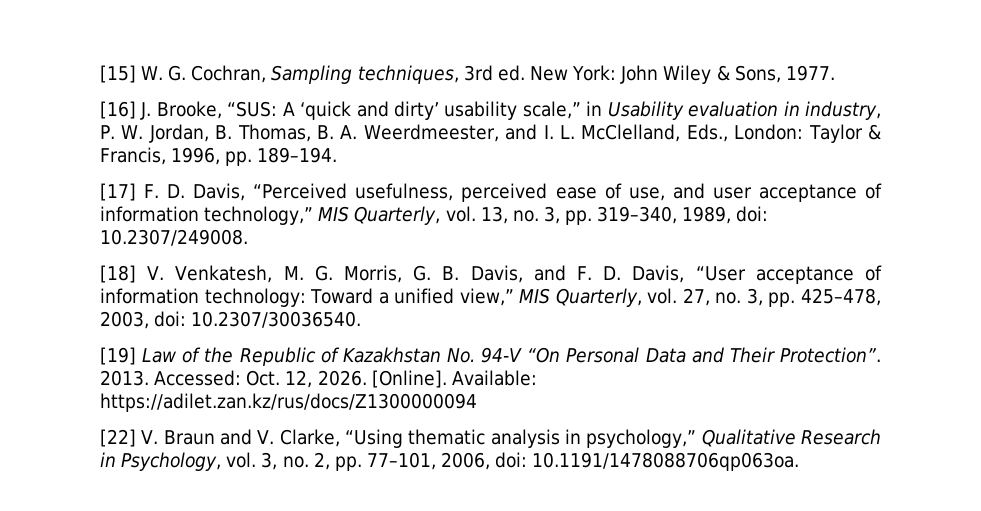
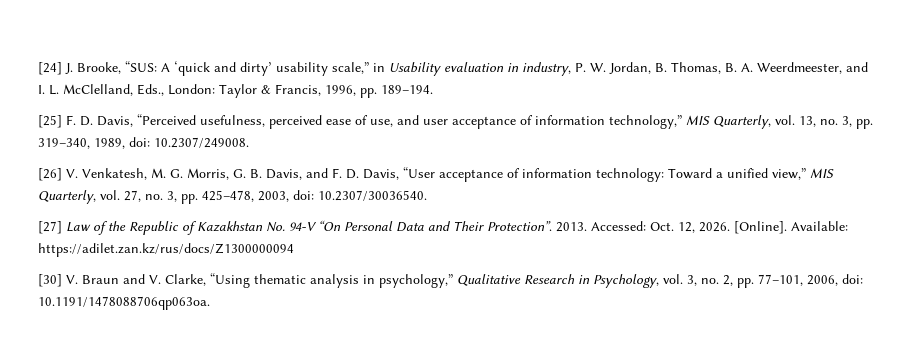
[100,65,835,84] [100,101,136,119] [15] W. G. Cochran, Sampling techniques, 3rd ed. New York: John Wiley & Sons, 1977. // [16] -> [38,62,62,75] [24]
[100,183,136,201] [17] -> [38,115,62,128] [25]
[100,265,136,283] [18] -> [38,168,62,181] [26]
[100,347,136,365] [19] -> [38,221,62,234] [27]
[100,429,136,447] [22] -> [38,274,62,287] [30]

